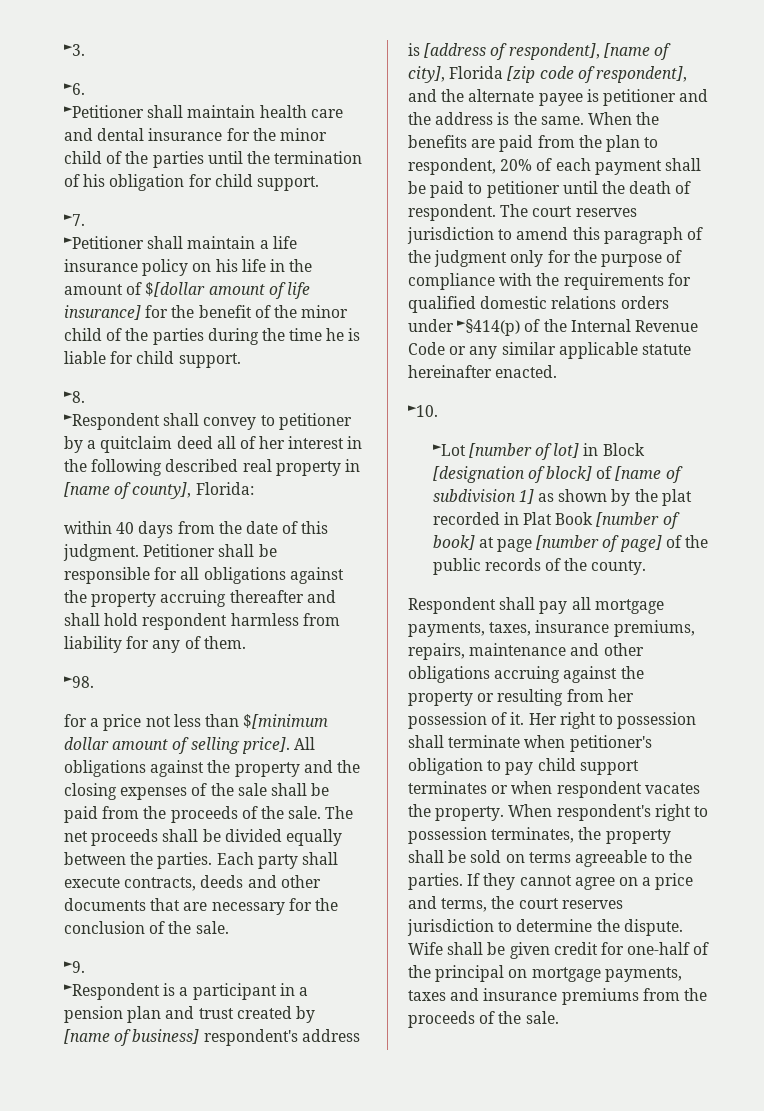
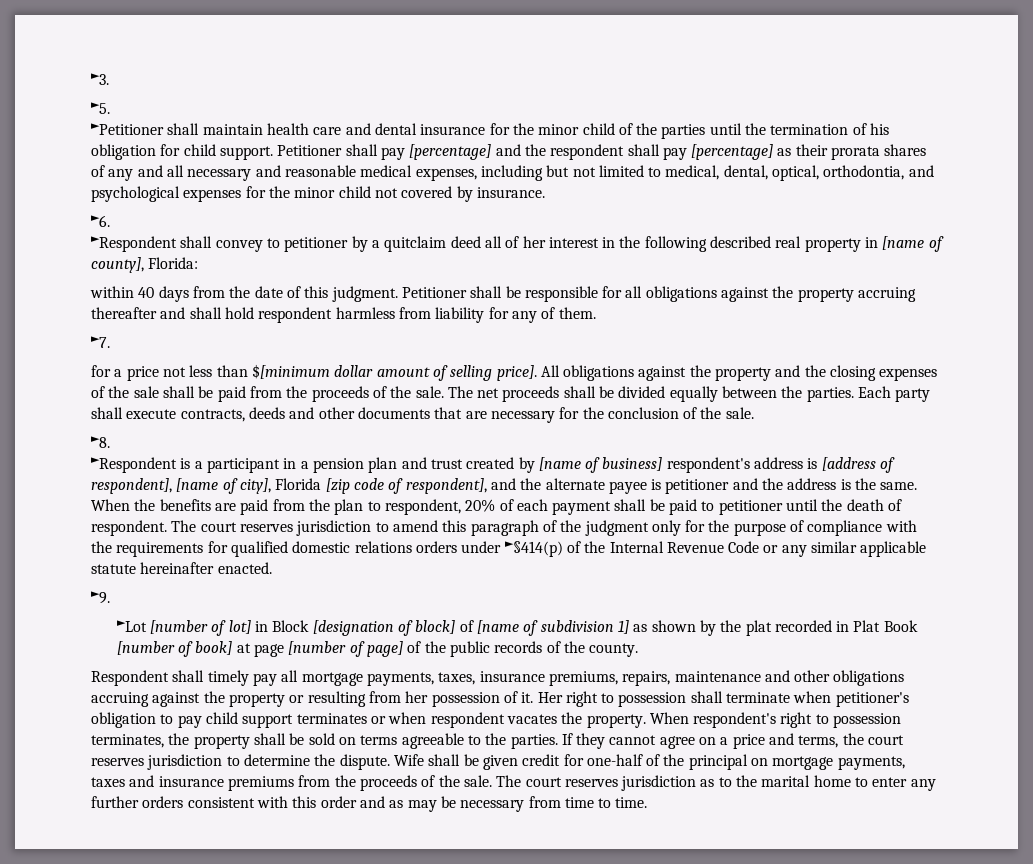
[64,83,85,95] ►6. -> [91,102,110,114] ►5.
[64,214,85,226] [64,236,297,249] [64,259,313,276] [64,282,310,299] [64,305,349,320] [64,328,361,345] [64,351,241,368] [64,391,85,403] // ►7. // ►Petitioner shall maintain a life insurance policy on his life in the amount of $[dollar amount of life insurance] for the benefit of the minor child of the parties during the time he is liable for child support. // ►8. -> [277,144,927,160] [91,165,934,181] [91,186,545,202] [91,215,110,227] Petitioner shall pay [percentage] and the respondent shall pay [percentage] as their prorata shares of any and all necessary and reasonable medical expenses, including but not limited to medical, dental, optical, orthodontia, and psychological expenses for the minor child not covered by insurance. // ►6.
[64,676,94,688] ►98. -> [91,336,110,348] ►7.
[64,961,85,973] ►9. -> [91,436,110,448] ►8.
[408,405,438,417] ►10. -> [91,591,110,604] ►9.
(536, 603) none -> [207,670,249,686] timely
(559, 1017) none -> [496,775,936,791] [91,796,648,812] The court reserves jurisdiction as to the marital home to enter any further orders consistent with this order and as may be necessary from time to time.

